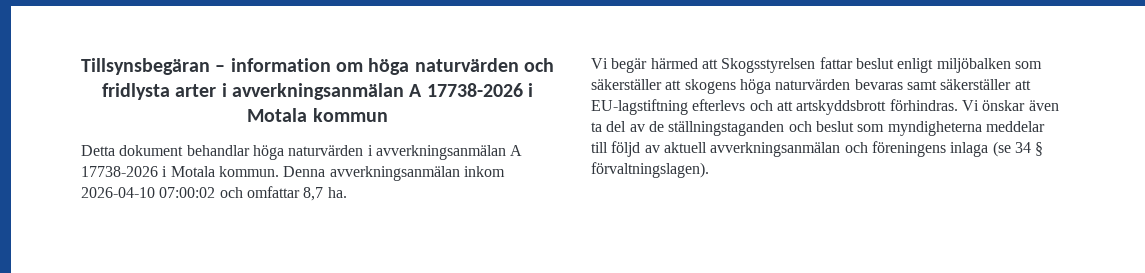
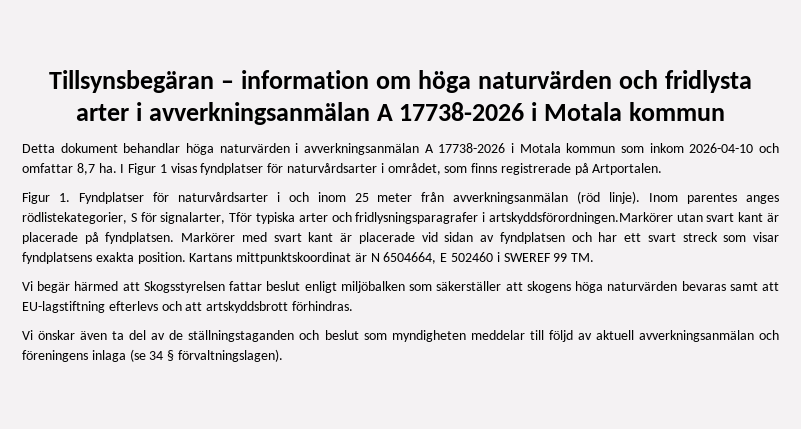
[218,166,460,181] kommun. Denna avverkningsanmälan -> [566,143,644,153] kommun som
[159,187,216,198] 07:00:02 -> (754, 148) none
(347, 192) none -> [120,163,663,175] [22,191,779,204] [22,212,780,224] [22,232,779,244] [22,252,595,264] I Figur 1 visas fyndplatser för naturvårdsarter i området, som finns registrerade på Artportalen. // Figur 1. Fyndplatser för naturvårdsarter i och inom 25 meter från avverkningsanmälan (röd linje). Inom parentes anges rödlistekategorier, S för signalarter, Tför typiska arter och fridlysningsparagrafer i artskyddsförordningen.Markörer utan svart kant är placerade på fyndplatsen. Markörer med svart kant är placerade vid sidan av fyndplatsen och har ett svart streck som visar fyndplatsens exakta position. Kartans mittpunktskoordinat är N 6504664, E 502460 i SWEREF 99 TM.
[940,79,1012,90] säkerställer -> (758, 286) none
(958, 105) none -> (353, 306) //
[887,121,982,136] myndigheterna -> [391,330,466,342] myndigheten

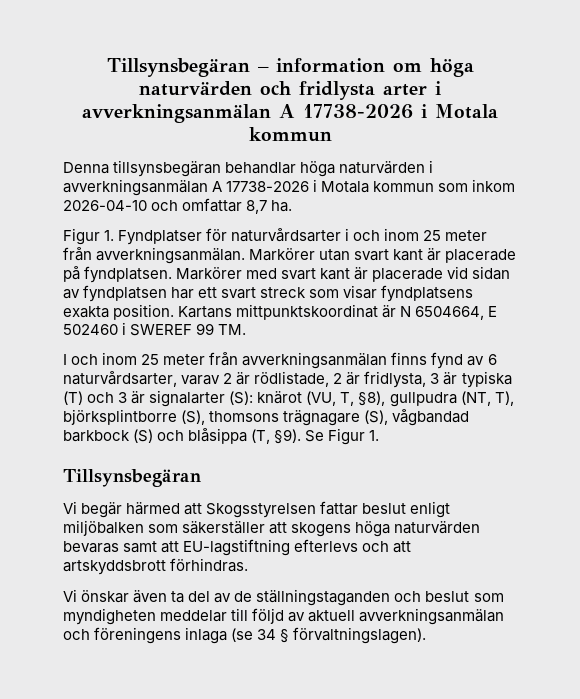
[22,143,118,153] Detta dokument -> [63,160,222,177] Denna tillsynsbegäran
[120,163,663,175] I Figur 1 visas fyndplatser för naturvårdsarter i området, som finns registrerade på Artportalen. -> (293, 206) none
[453,191,779,204] [22,212,673,224] avverkningsanmälan (röd linje). Inom parentes anges rödlistekategorier, S för signalarter, Tför typiska arter och fridlysningsparagrafer i artskyddsförordningen.Markörer -> [96,247,316,264] avverkningsanmälan. Markörer
[571,232,592,242] och -> (168, 293) none
(595, 257) none -> [63,352,497,369] [63,371,512,388] [63,390,514,407] [63,409,470,426] [63,428,380,445] [63,469,201,487] // I och inom 25 meter från avverkningsanmälan finns fynd av 6 naturvårdsarter, varav 2 är rödlistade, 2 är fridlysta, 3 är typiska (T) och 3 är signalarter (S): knärot (VU, T, §8), gullpudra (NT, T), björksplintborre (S), thomsons trägnagare (S), vågbandad barkbock (S) och blåsippa (T, §9). Se Figur 1. // Tillsynsbegäran

